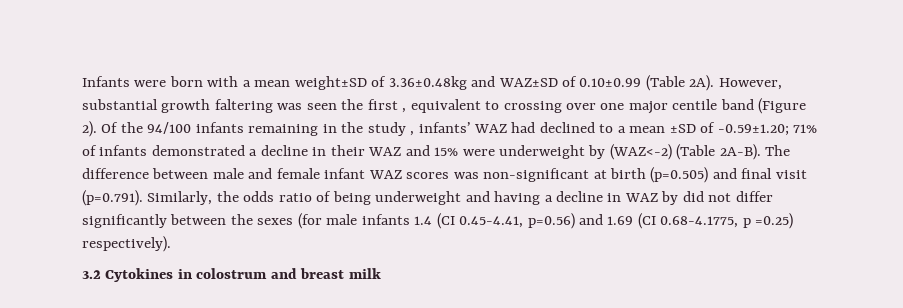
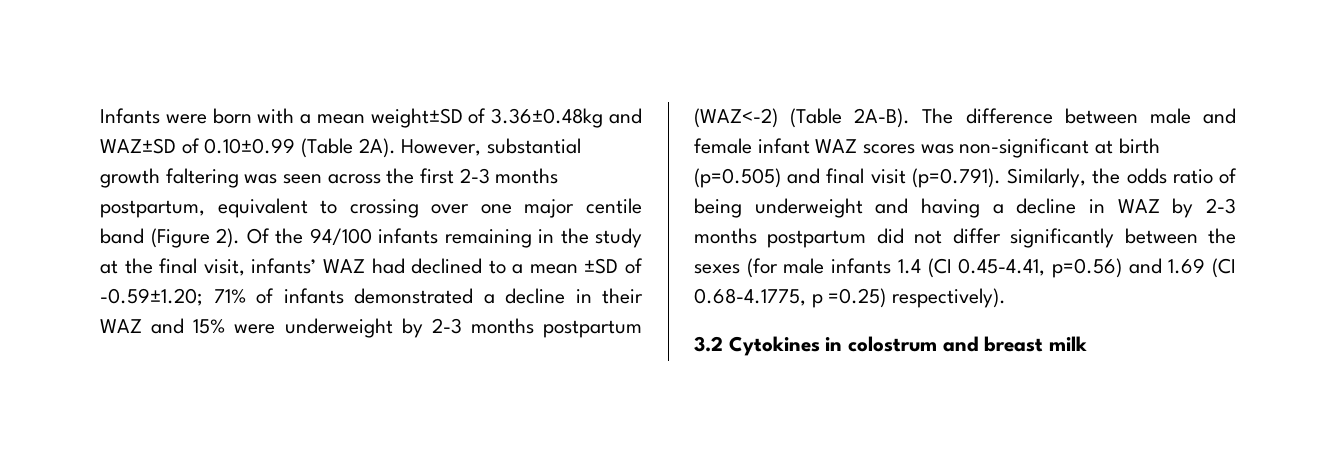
(337, 106) none -> [327,174,381,184] across
[402,108,407,113] , -> [459,168,559,184] [100,200,205,218] 2-3 months postpartum,
[410,131,415,136] , -> [100,258,245,276] at the final visit,
(606, 152) none -> [431,318,642,338] 2-3 months postpartum
(679, 198) none -> [1206,198,1236,214] [694,228,867,248] 2-3 months postpartum

